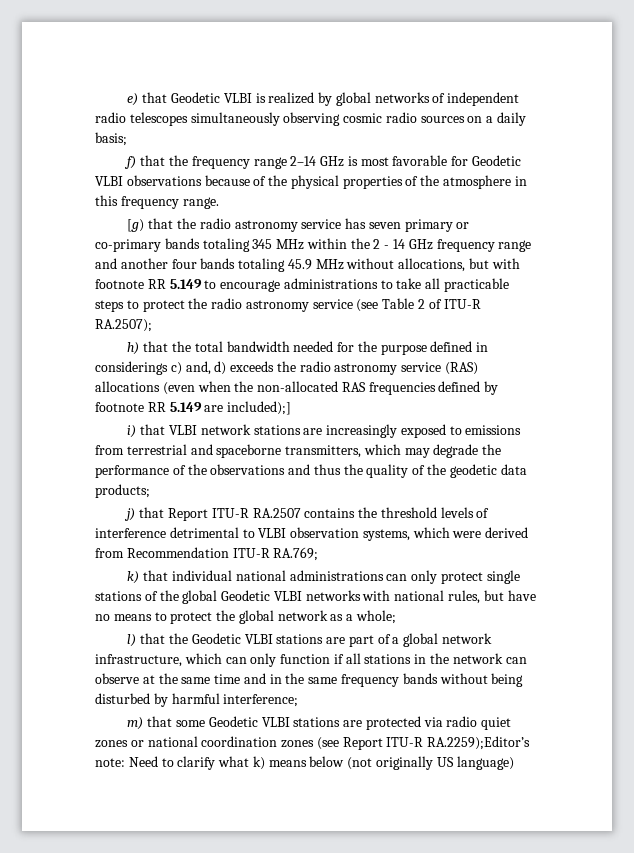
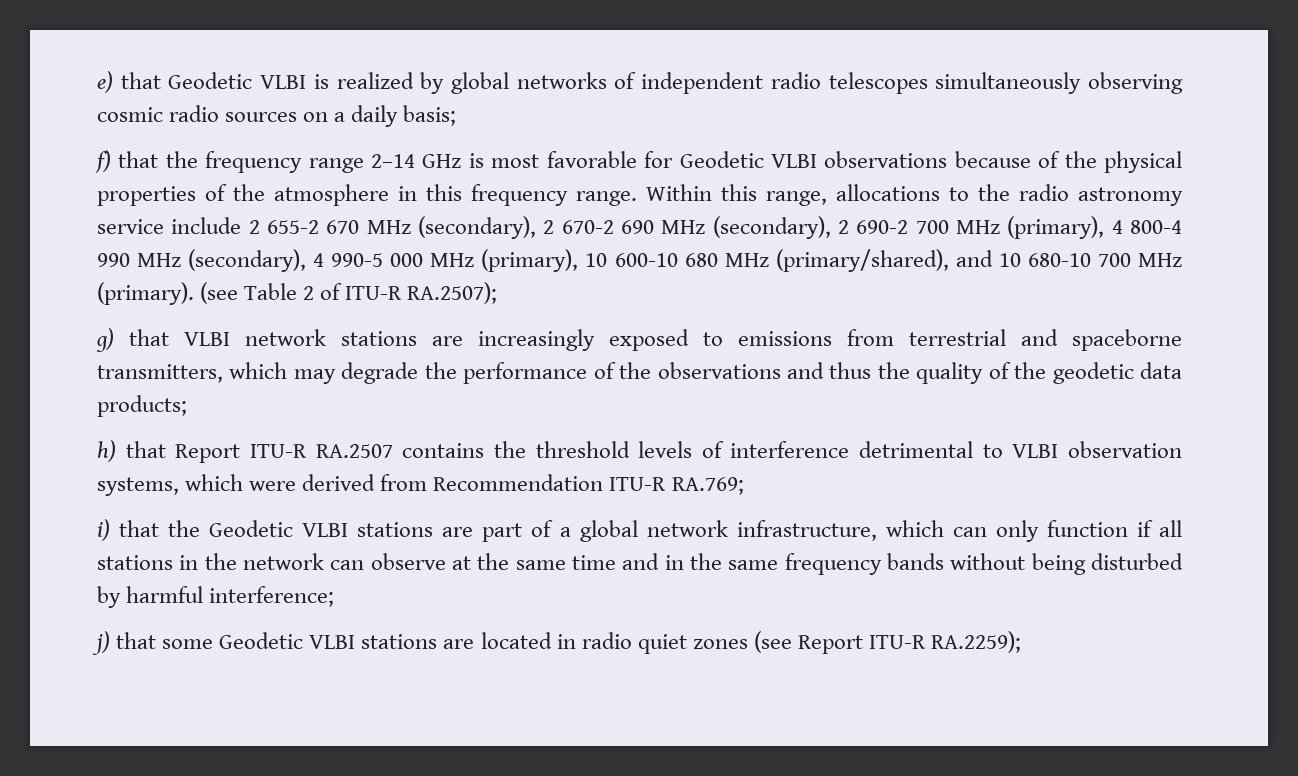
[127,218,470,232] [95,238,532,252] [95,258,520,272] [95,278,510,292] [95,298,353,312] // [g) that the radio astronomy service has seven primary or co-primary bands totaling 345 MHz within the 2 - 14 GHz frequency range and another four bands totaling 45.9 MHz without allocations, but with footnote RR 5.149 to encourage administrations to take all practicable steps to protect the radio astronomy service -> [646,184,1183,206] [97,216,1183,239] [97,249,1182,272] [97,282,194,305] Within this range, allocations to the radio astronomy service include 2 655-2 670 MHz (secondary), 2 670-2 690 MHz (secondary), 2 690-2 700 MHz (primary), 4 800-4 990 MHz (secondary), 4 990-5 000 MHz (primary), 10 600-10 680 MHz (primary/shared), and 10 680-10 700 MHz (primary).
[127,341,489,355] [95,361,479,375] [95,381,499,395] [95,401,292,415] [127,425,137,438] h) that the total bandwidth needed for the purpose defined in considerings c) and, d) exceeds the radio astronomy service (RAS) allocations (even when the non-allocated RAS frequencies defined by footnote RR 5.149 are included);] // i) -> [96,328,114,352] g)
[124,508,136,521] j) -> [97,440,116,462] h)
[127,570,520,584] [95,590,536,604] [95,610,397,624] [127,634,137,647] k) that individual national administrations can only protect single stations of the global Geodetic VLBI networks with national rules, but have no means to protect the global network as a whole; // l) -> [97,519,110,541] i)
[127,717,144,730] m) -> [92,631,110,655] j)
[365,716,443,730] protected via -> [480,632,576,649] located in
[130,736,531,750] [95,756,514,770] or national coordination zones (see Report ITU-R RA.2259);Editor’s note: Need to clarify what k) means below (not originally US language) -> [753,631,1022,654] (see Report ITU-R RA.2259);

